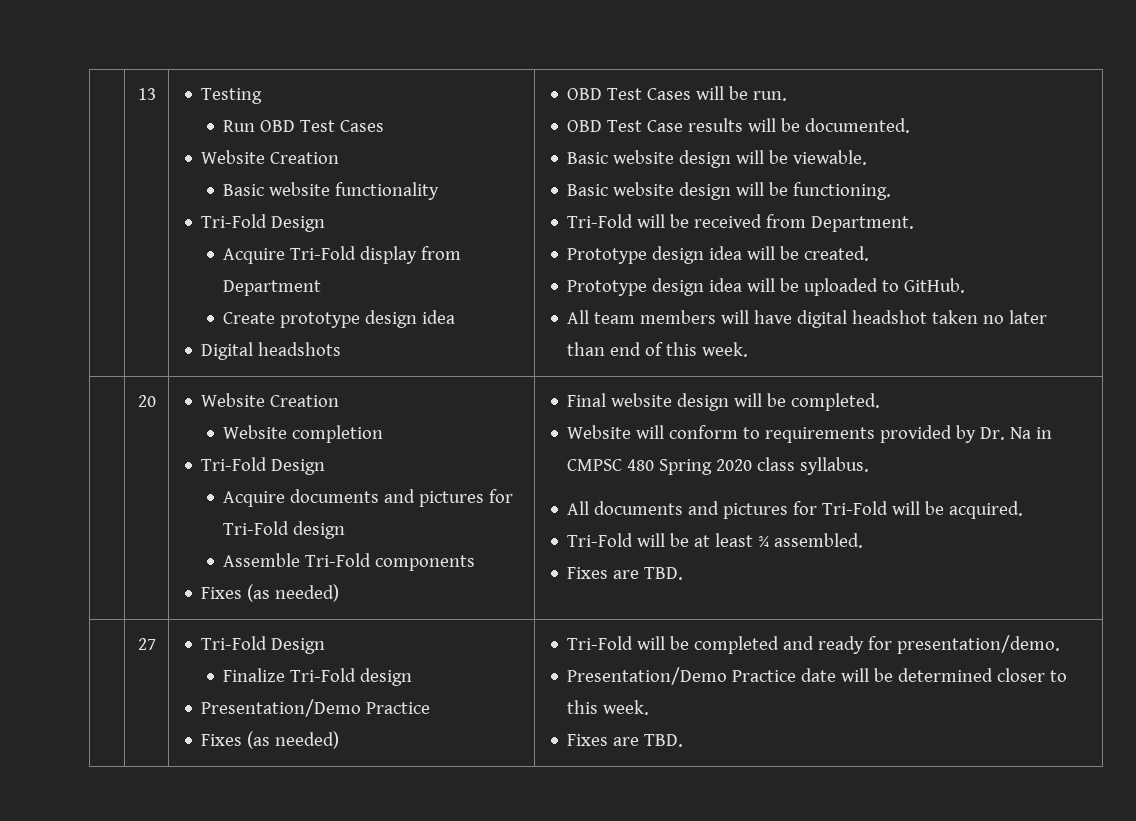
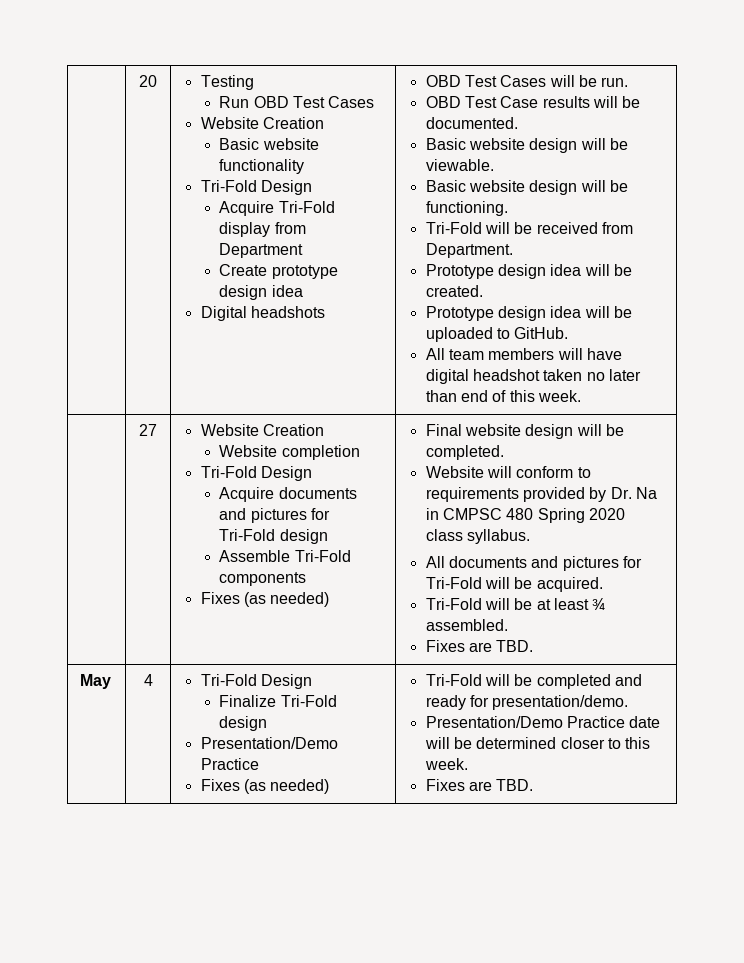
[137,88,156,100] | 13 -> [139,75,157,87] | 20
[137,395,156,407] 20 -> [139,424,157,436] 27
[137,638,156,650] | 27 -> [80,674,112,689] [143,674,153,686] May | 4

